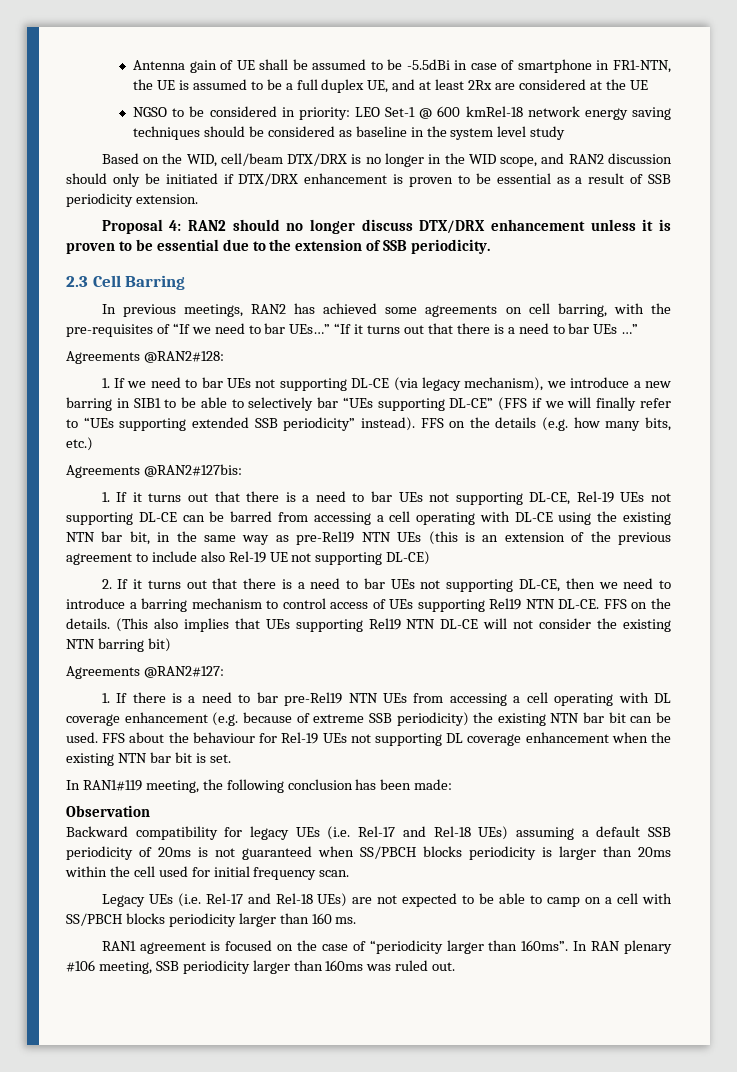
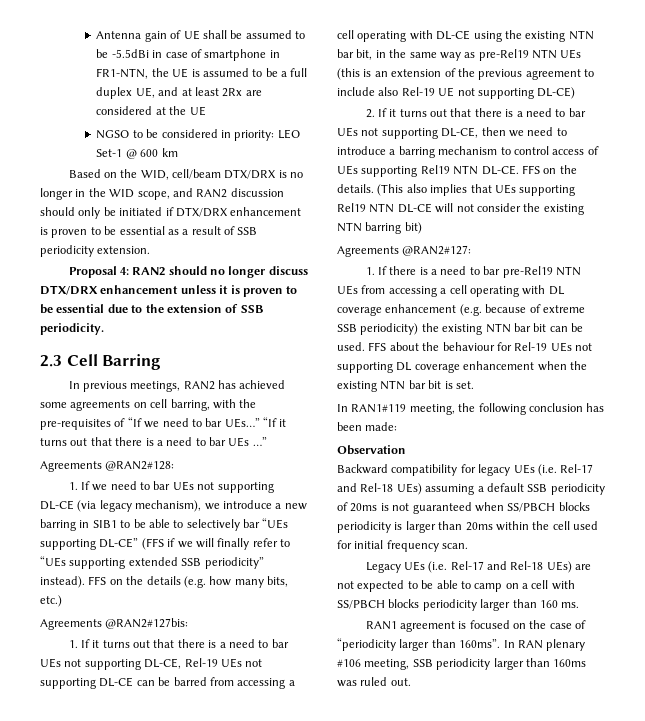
[465,106,671,120] [133,126,566,140] kmRel-18 network energy saving techniques should be considered as baseline in the system level study -> [161,148,178,157] km

